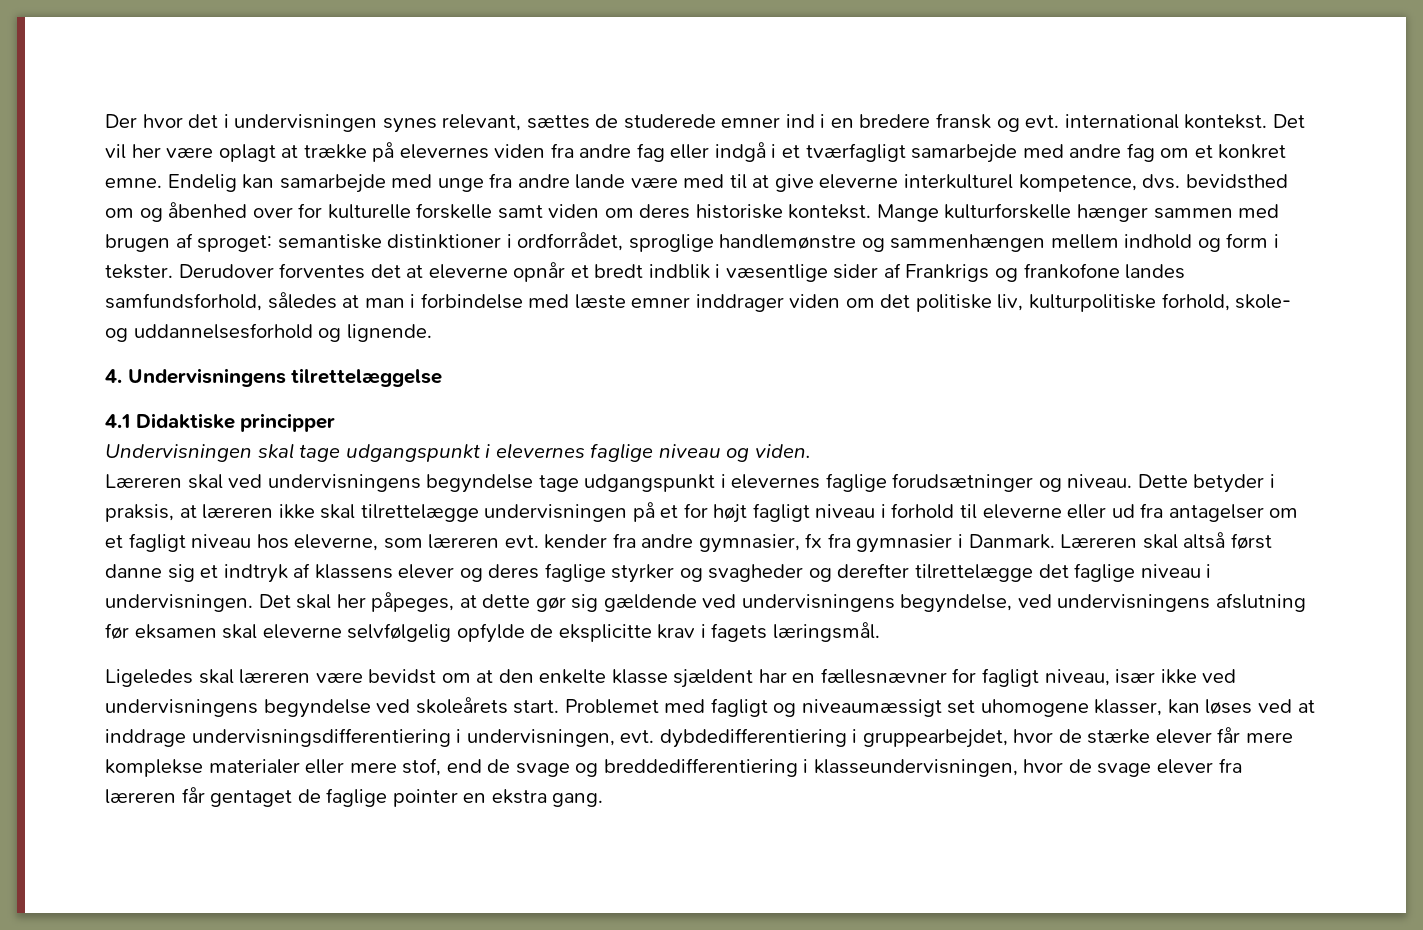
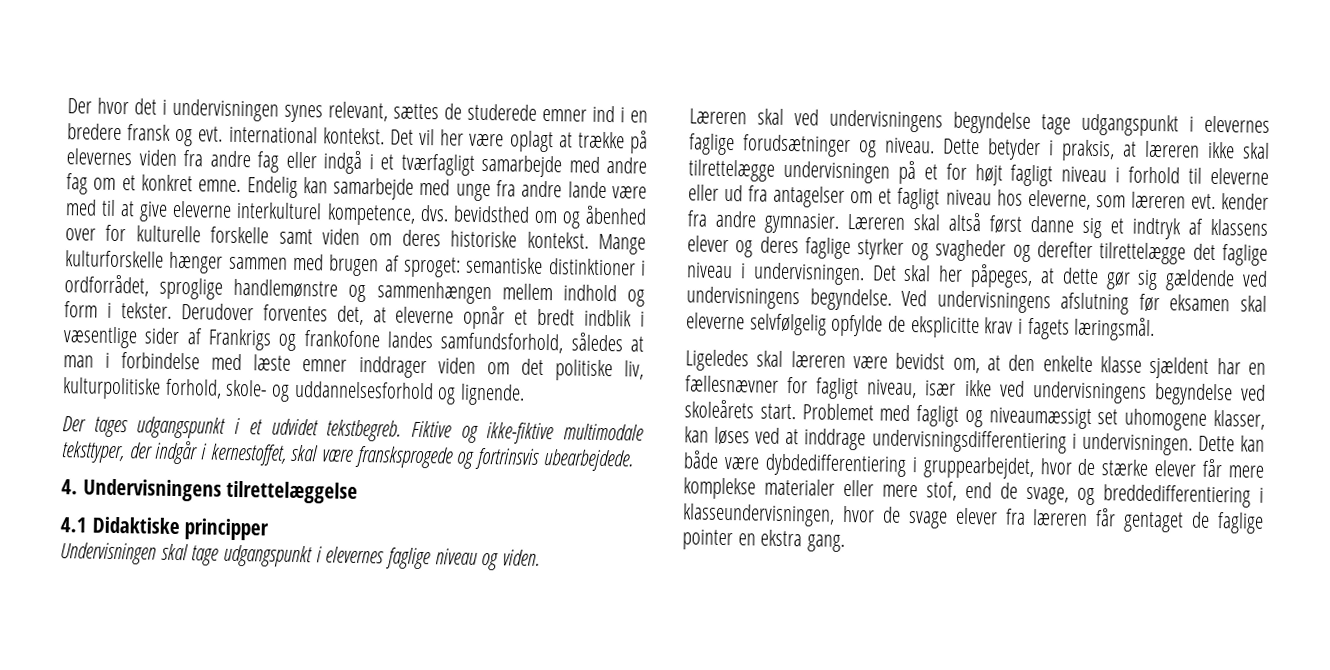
[370,264,401,278] det -> [336,305,364,326] det,
(432, 333) none -> [62,416,644,445] [61,440,634,472] // Der tages udgangspunkt i et udvidet tekstbegreb. Fiktive og ikke-fiktive multimodale teksttyper, der indgår i kernestoffet, skal være fransksprogede og fortrinsvis ubearbejdede.
[698,533,1055,553] gymnasier, fx fra gymnasier i Danmark. -> [764,212,840,234] gymnasier.
[900,594,1052,613] begyndelse, ved -> [809,288,928,311] begyndelse. Ved
[441,673,471,683] om -> [952,357,980,374] om,
[466,729,655,747] undervisningen, evt. -> [1081,432,1265,456] [683,450,760,470] undervisningen. Dette kan både være
[515,763,570,777] svage -> [1026,486,1069,505] svage,

